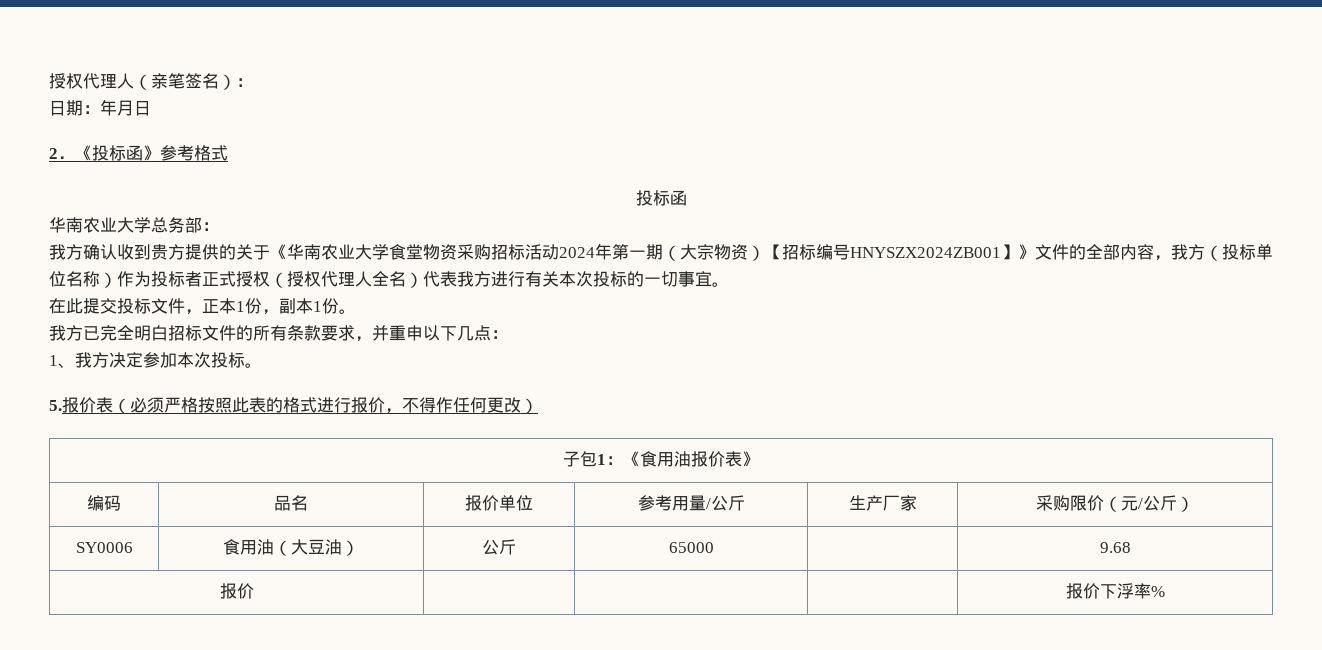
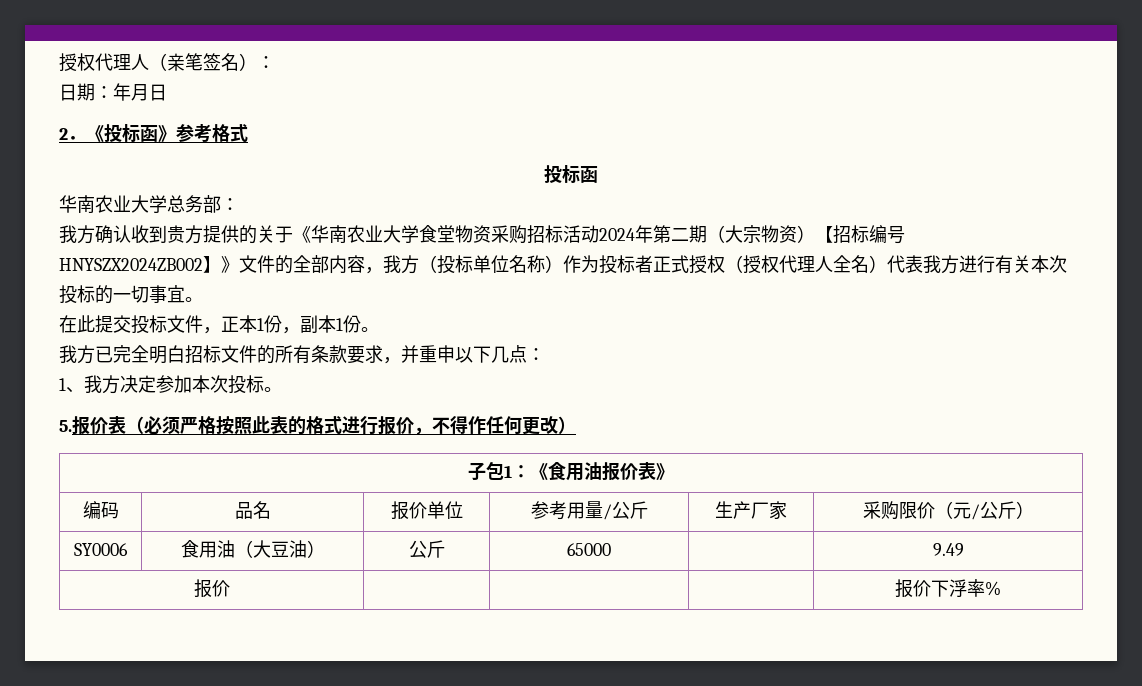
[629,250,646,258] 一 -> [671,228,689,241] 二
[850,247,1001,258] HNYSZX2024ZB001 -> [59,258,203,271] HNYSZX2024ZB002
[1099,542,1131,553] 9.68 -> [932,543,964,556] 9.49

